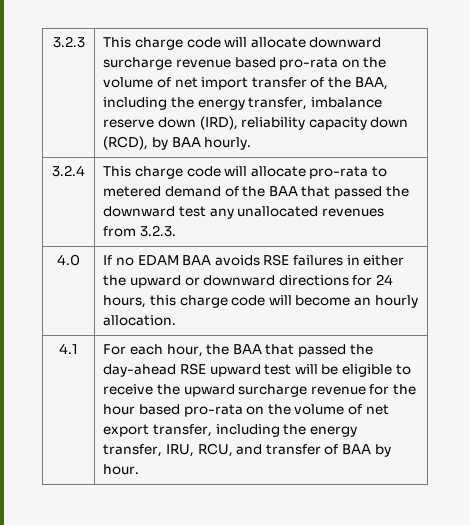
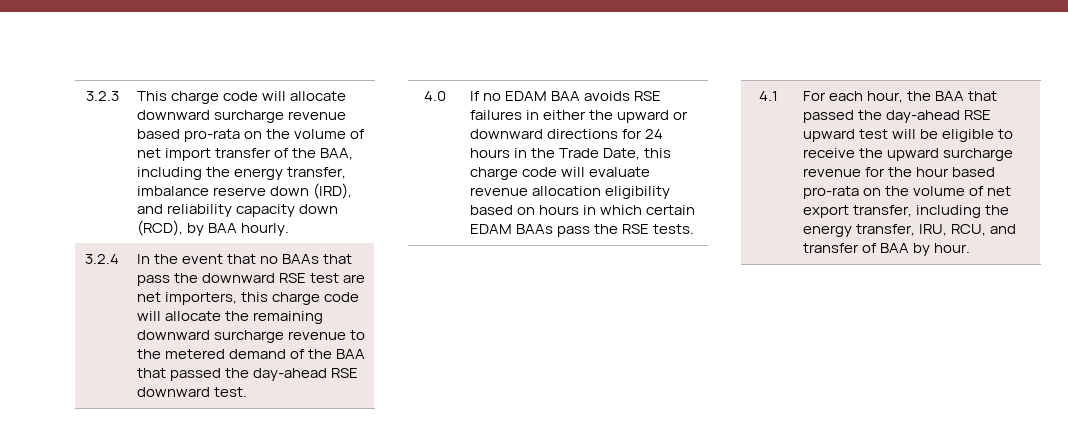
(238, 123) none -> [137,204,164,214] and
[103,166,388,179] This charge code will allocate pro-rata to -> [137,254,353,264] [137,273,366,286] [137,292,360,305] [137,311,324,324] [137,330,366,343] [137,349,162,359] In the event that no BAAs that pass the downward RSE test are net importers, this charge code will allocate the remaining downward surcharge revenue to the
[103,206,384,219] [103,225,176,237] downward test any unallocated revenues from 3.2.3. -> [253,368,359,381] [137,387,248,397] day-ahead RSE downward test.
[103,295,418,308] [103,315,177,326] hours, this charge code will become an hourly allocation. -> [470,148,672,160] [470,167,651,180] [470,186,671,199] [470,205,696,215] [470,224,695,237] hours in the Trade Date, this charge code will evaluate revenue allocation eligibility based on hours in which certain EDAM BAAs pass the RSE tests.

